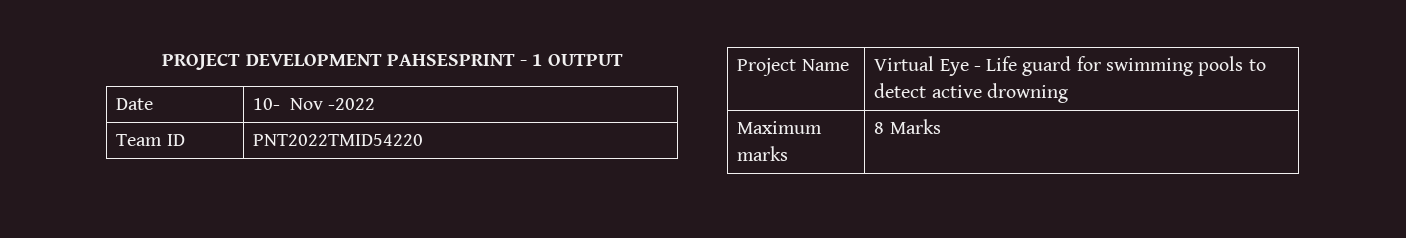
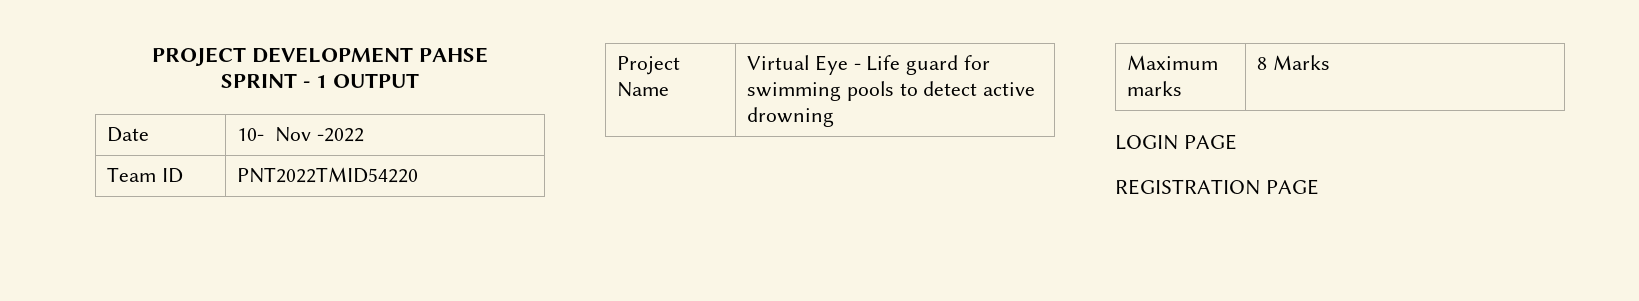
[386,54,515,66] PAHSESPRINT -> [418,47,488,63] [221,73,298,88] PAHSE // SPRINT
(941, 126) none -> [1115,134,1237,150] [1115,179,1319,195] // LOGIN PAGE // REGISTRATION PAGE

